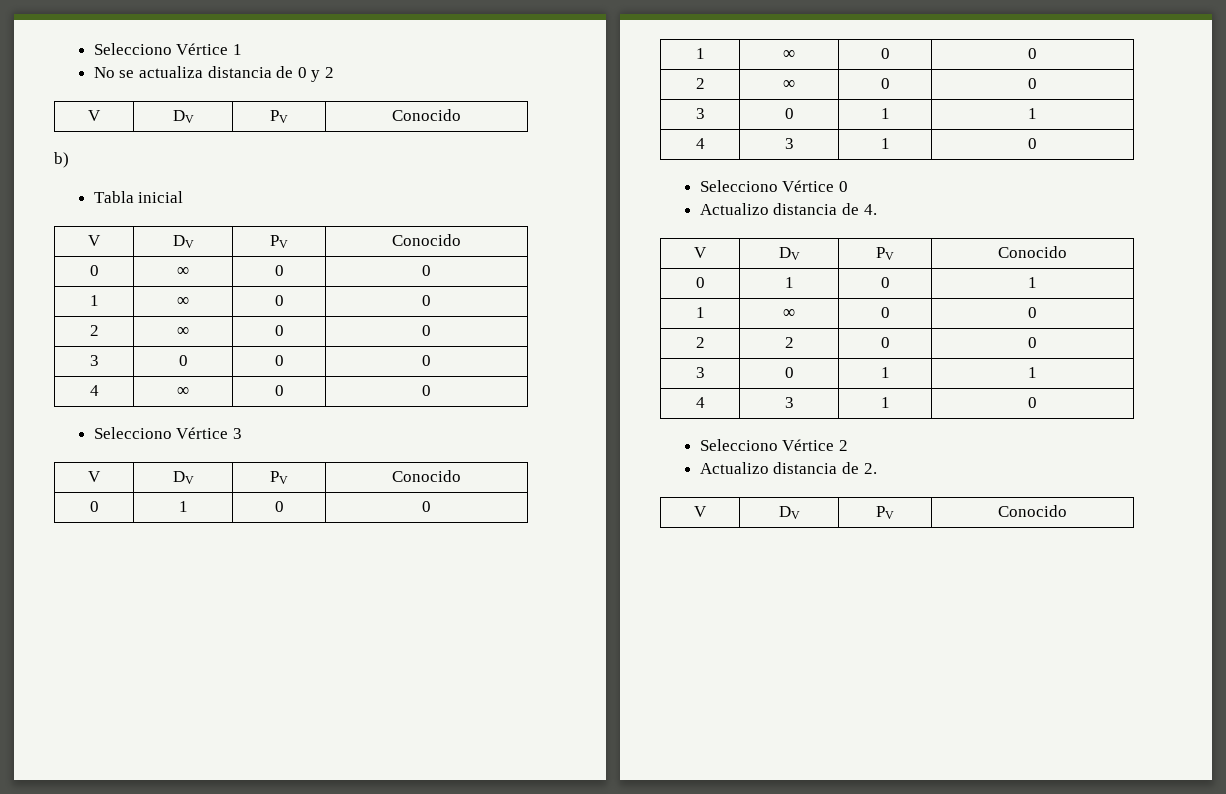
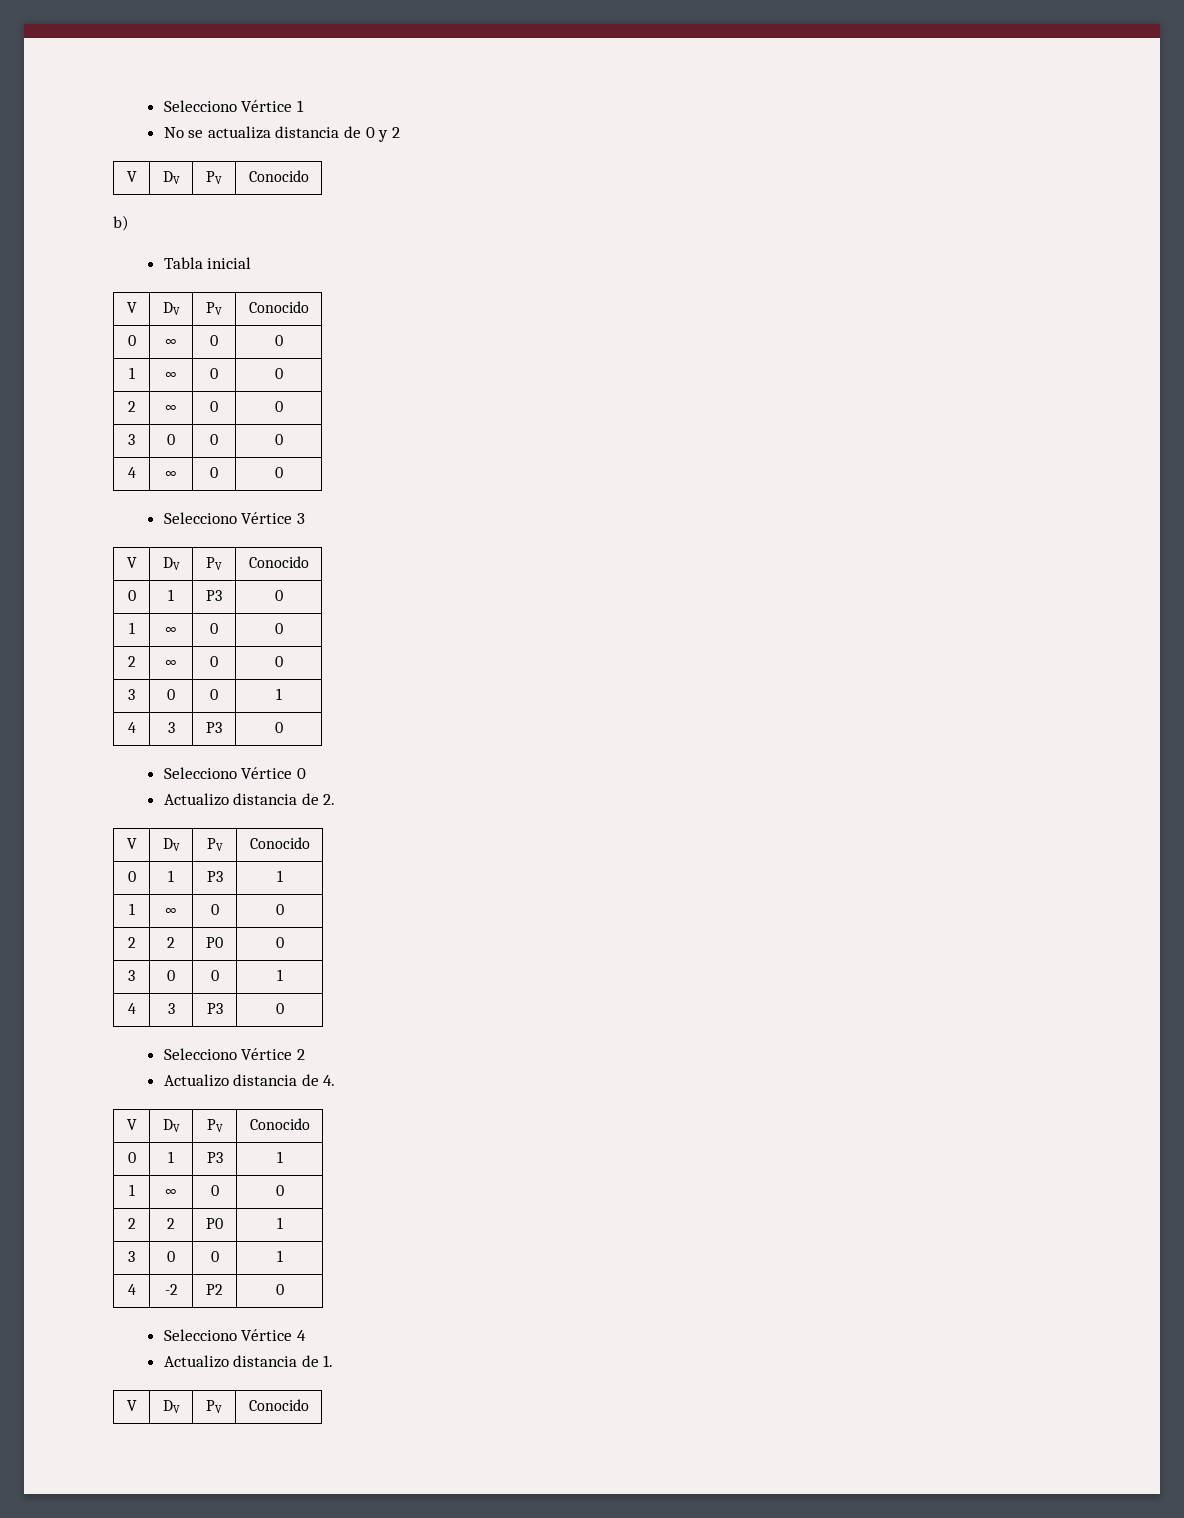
[274,501,284,512] 0 -> [206,590,222,601] P3
[880,108,890,119] [1028,108,1037,119] [695,138,705,149] [784,138,794,149] [880,138,890,149] 1 | 1 // 4 | 3 | 1 -> [210,689,218,700] [275,688,282,700] [127,722,136,733] [167,722,175,733] [206,722,222,733] 0 | 1 // 4 | 3 | P3
(849, 186) none -> [163,793,336,806] [126,838,137,849] [162,838,180,851] [206,838,223,851] [249,837,310,849] [127,871,136,882] [168,870,174,882] [206,871,223,882] [276,870,283,882] [128,903,135,915] [164,908,178,915] [210,904,219,915] [275,904,284,915] [127,937,136,948] [167,937,175,948] [206,937,223,948] [275,937,284,948] [128,970,135,981] [167,970,175,981] [210,970,219,981] [276,969,283,981] [127,1003,136,1014] [167,1003,175,1014] [206,1003,223,1014] [275,1003,284,1014] [163,1048,305,1060] // Actualizo distancia de 2. // V | DV | PV | Conocido // 0 | 1 | P3 | 1 // 1 | ∞ | 0 | 0 // 2 | 2 | P0 | 0 // 3 | 0 | 0 | 1 // 4 | 3 | P3 | 0 // Selecciono Vértice 2
[880,277,890,288] [1028,277,1037,288] [695,307,705,318] [783,309,795,318] [880,307,890,318] [1028,307,1037,318] [695,337,705,348] [784,337,794,348] [880,337,890,348] [1028,337,1037,348] [695,367,705,378] [784,367,794,378] [880,367,890,378] [1028,367,1037,378] [695,397,705,408] [784,397,794,408] [880,397,890,408] [1028,397,1037,408] [699,439,849,451] [699,462,877,474] 0 | 1 // 1 | ∞ | 0 | 0 // 2 | 2 | 0 | 0 // 3 | 0 | 1 | 1 // 4 | 3 | 1 | 0 // Selecciono Vértice 2 // Actualizo distancia de 2. -> [206,1152,223,1163] [276,1151,283,1163] [128,1184,135,1196] [164,1189,178,1196] [210,1185,219,1196] [275,1185,284,1196] [127,1218,136,1229] [167,1218,175,1229] [206,1218,223,1229] [276,1217,283,1229] [128,1251,135,1262] [167,1251,175,1262] [210,1251,219,1262] [276,1250,283,1262] [127,1284,136,1295] [164,1284,178,1295] [206,1284,223,1295] [275,1284,284,1295] [163,1329,306,1341] [163,1355,334,1368] P3 | 1 // 1 | ∞ | 0 | 0 // 2 | 2 | P0 | 1 // 3 | 0 | 0 | 1 // 4 | -2 | P2 | 0 // Selecciono Vértice 4 // Actualizo distancia de 1.

